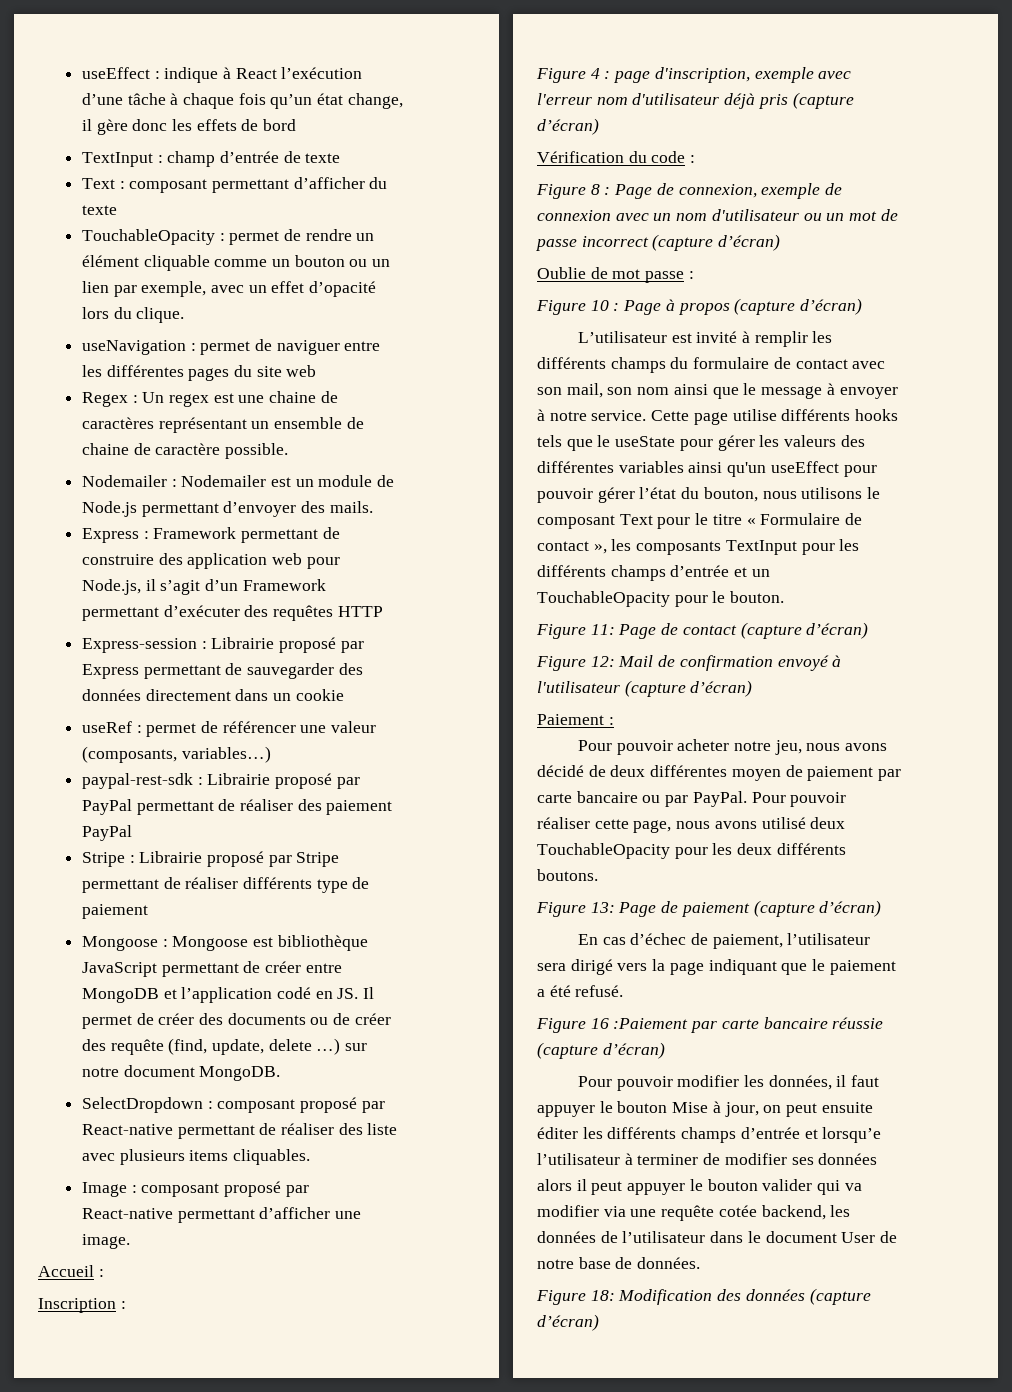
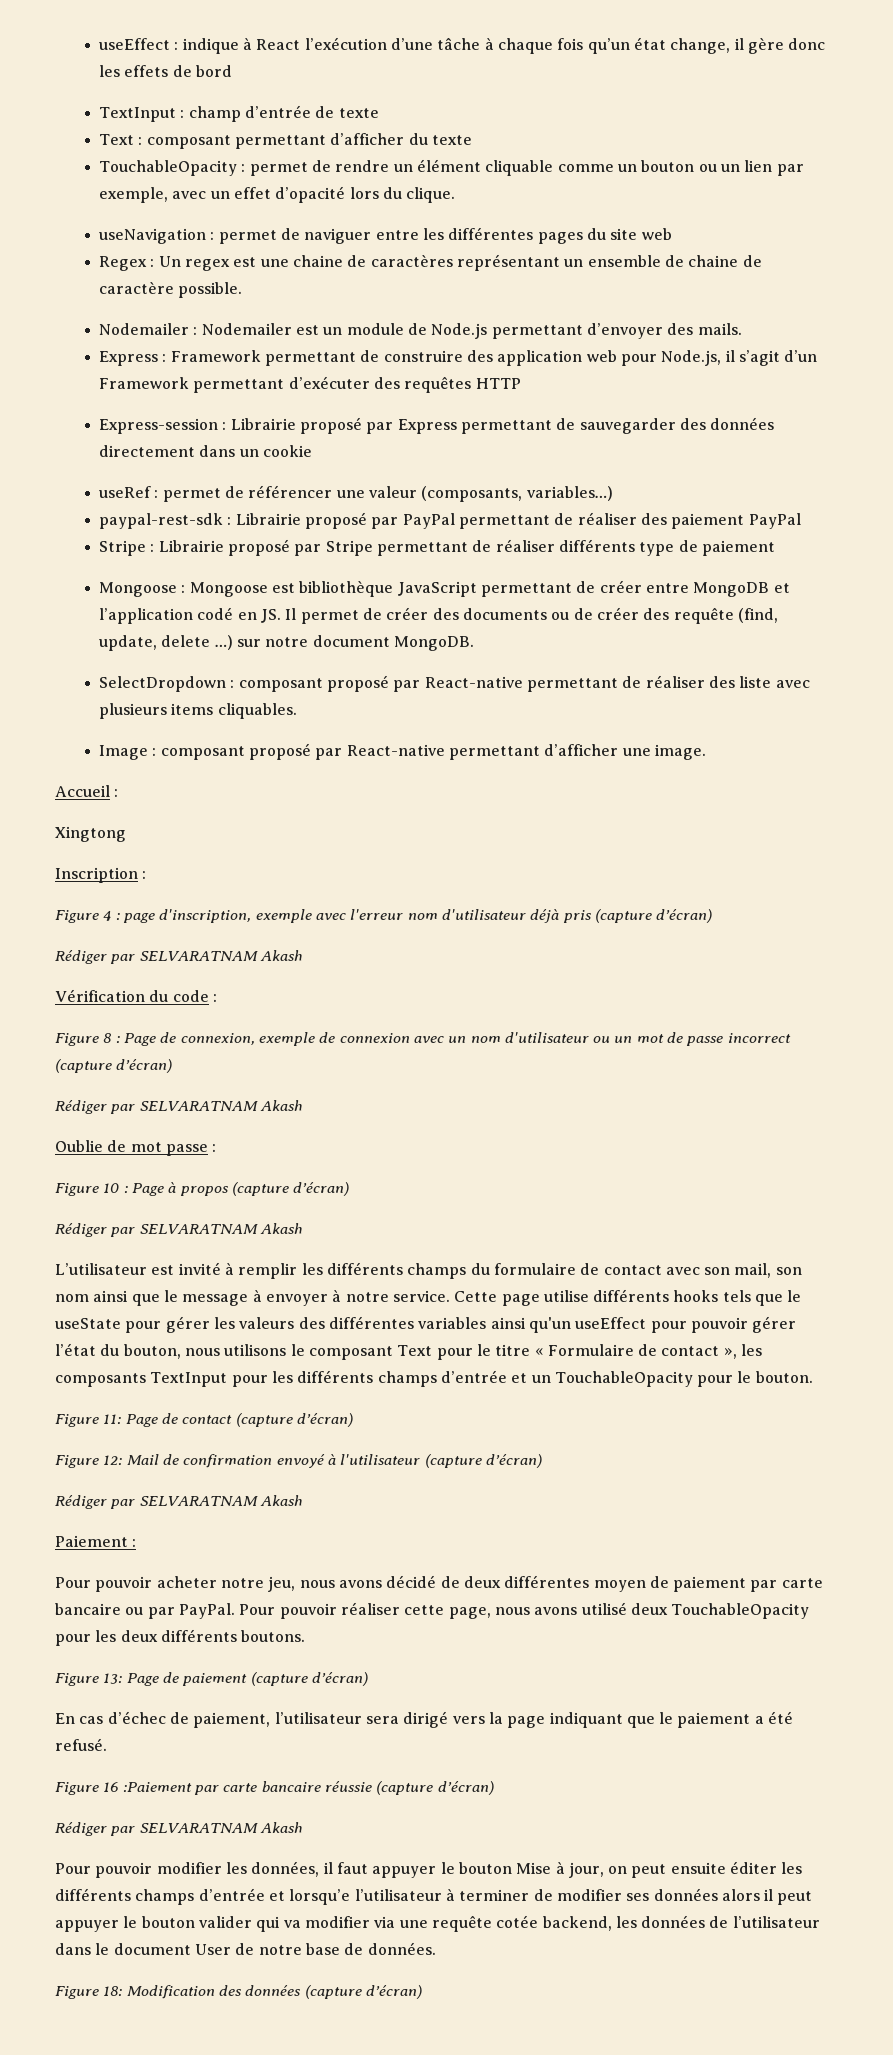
(104, 1273) none -> [55,826,126,842] // Xingtong
(599, 126) none -> [55,950,303,964] // Rédiger par SELVARATNAM Akash
(781, 242) none -> [55,1100,303,1114] // Rédiger par SELVARATNAM Akash
(863, 306) none -> [55,1223,303,1237] // Rédiger par SELVARATNAM Akash
(753, 688) none -> [55,1495,303,1509] // Rédiger par SELVARATNAM Akash
(665, 1050) none -> [55,1822,303,1836] // Rédiger par SELVARATNAM Akash

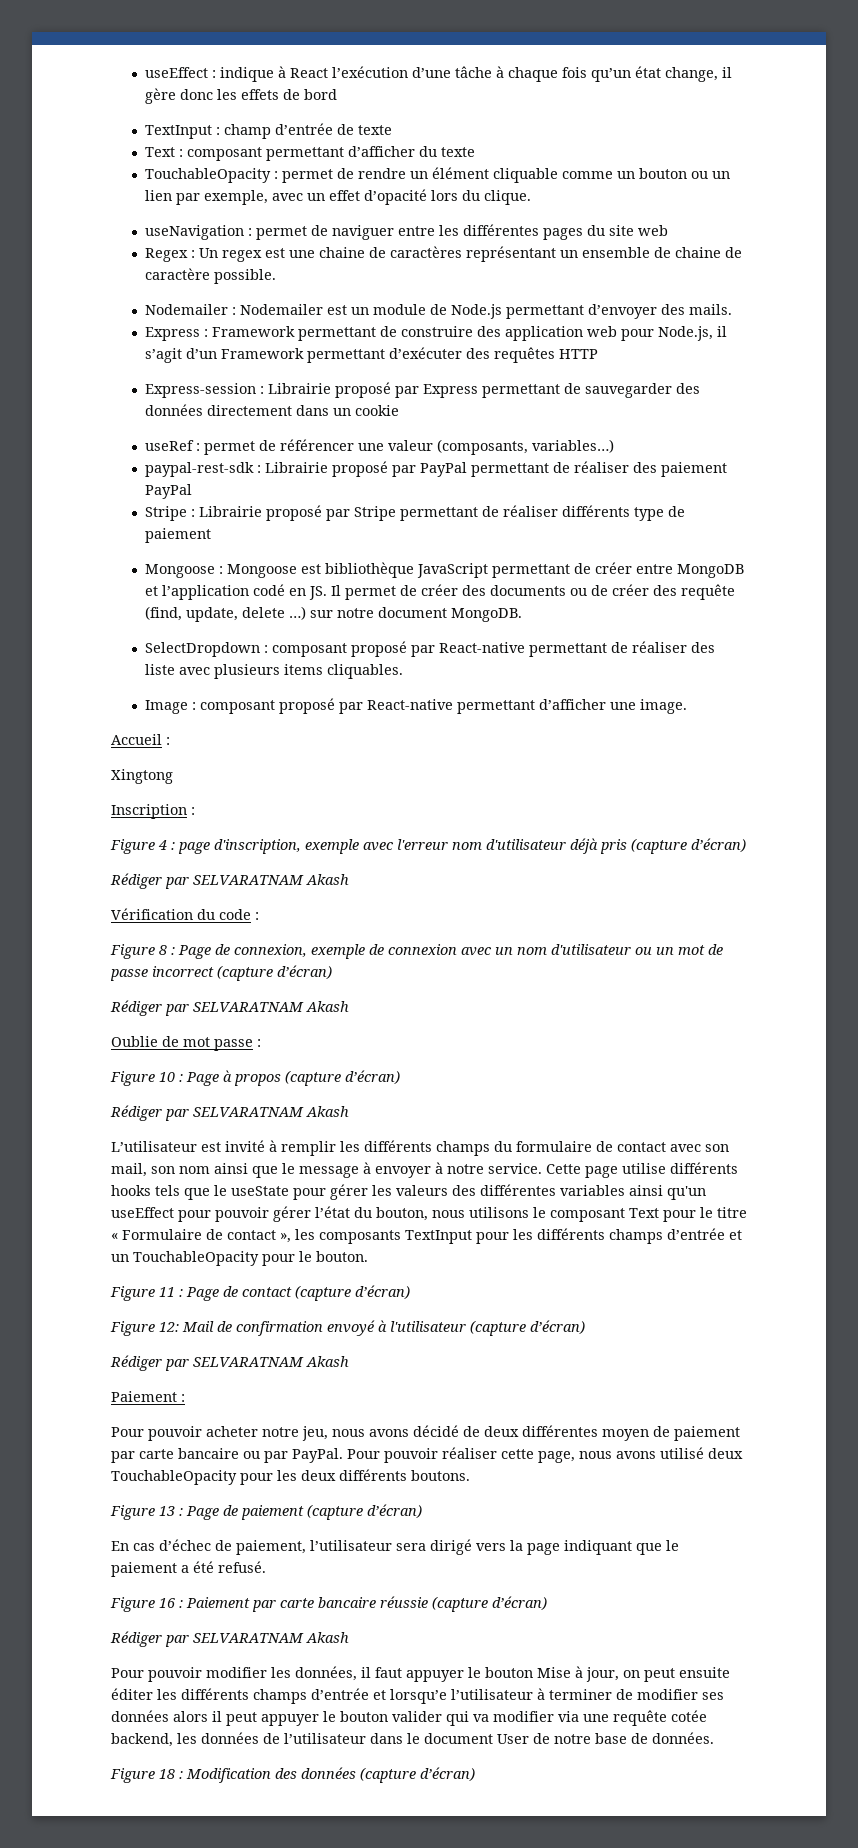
[103,1414,122,1424] 11: -> [159,1287,183,1297] 11 :
[103,1673,123,1684] 13: -> [159,1506,183,1516] 13 :
[122,1782,192,1792] :Paiement -> [179,1597,250,1608] : Paiement
[103,1986,123,1996] 18: -> [159,1769,183,1779] 18 :

